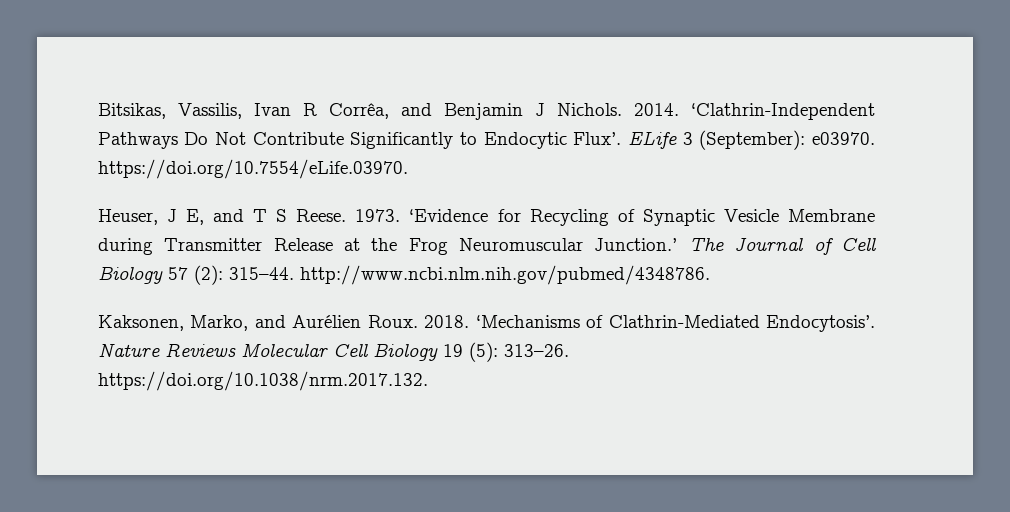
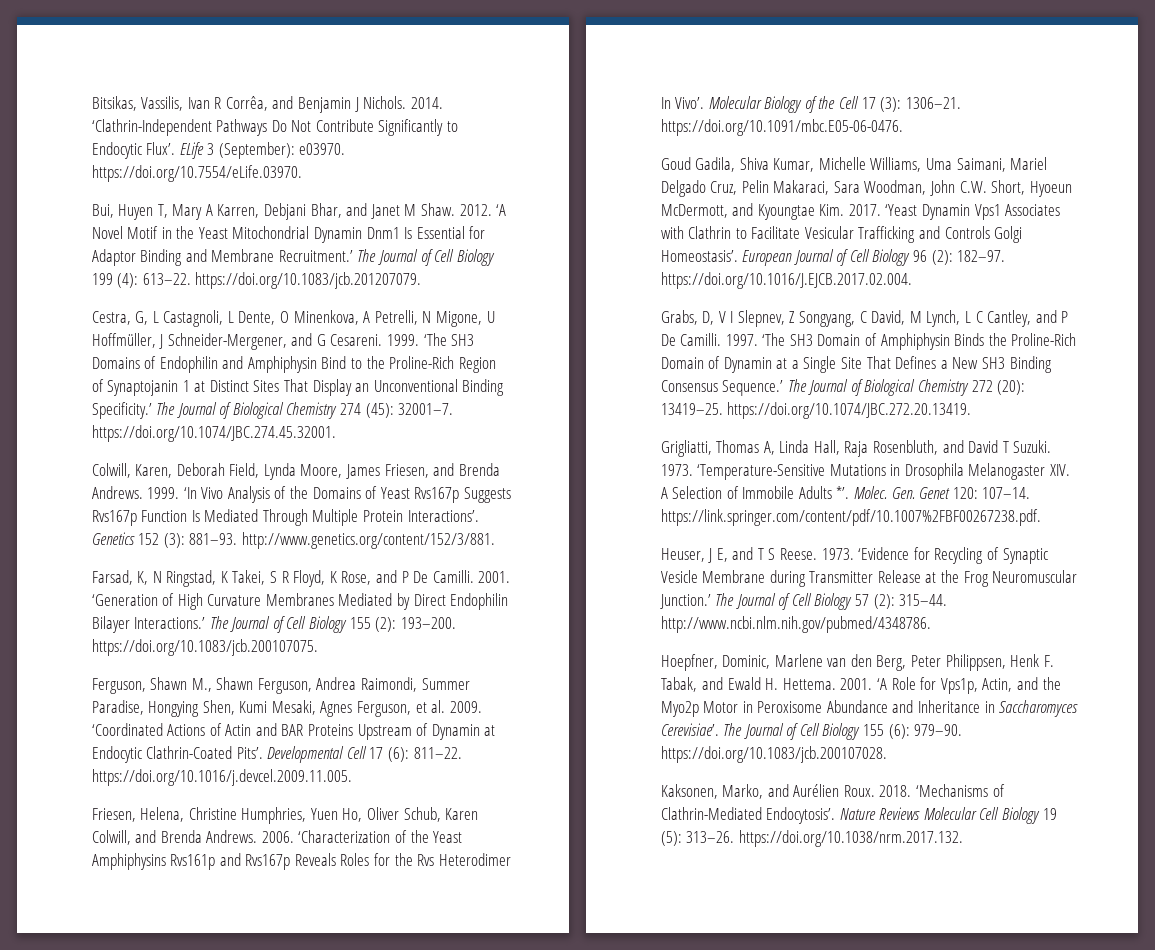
(408, 169) none -> [91,203,507,220] [91,226,486,243] [91,249,495,266] [91,272,422,289] [91,310,495,327] [91,333,475,350] [91,356,496,373] [91,379,505,396] [91,402,454,419] [91,425,336,442] [91,463,500,480] [91,486,511,503] [91,509,479,526] [91,532,495,549] [91,570,511,587] [91,593,509,610] [91,616,456,633] [91,639,318,656] [91,677,470,694] [91,700,482,717] [91,723,496,740] [91,746,462,763] [91,769,352,786] [91,807,479,824] [91,830,463,845] [91,853,511,870] [660,96,961,113] [660,119,903,136] [660,157,1048,172] [660,180,1072,197] [660,203,1061,220] [660,226,1023,243] [660,249,1006,266] [660,272,912,289] [660,310,1069,327] [660,333,1077,350] [660,356,1052,373] [660,379,1026,396] [660,402,972,419] [660,440,1052,457] [660,463,1071,480] [660,486,1031,499] [660,509,1041,526] // Bui, Huyen T, Mary A Karren, Debjani Bhar, and Janet M Shaw. 2012. ‘A Novel Motif in the Yeast Mitochondrial Dynamin Dnm1 Is Essential for Adaptor Binding and Membrane Recruitment.’ The Journal of Cell Biology 199 (4): 613–22. https://doi.org/10.1083/jcb.201207079. // Cestra, G, L Castagnoli, L Dente, O Minenkova, A Petrelli, N Migone, U Hoffmüller, J Schneider-Mergener, and G Cesareni. 1999. ‘The SH3 Domains of Endophilin and Amphiphysin Bind to the Proline-Rich Region of Synaptojanin 1 at Distinct Sites That Display an Unconventional Binding Specificity.’ The Journal of Biological Chemistry 274 (45): 32001–7. https://doi.org/10.1074/JBC.274.45.32001. // Colwill, Karen, Deborah Field, Lynda Moore, James Friesen, and Brenda Andrews. 1999. ‘In Vivo Analysis of the Domains of Yeast Rvs167p Suggests Rvs167p Function Is Mediated Through Multiple Protein Interactions’. Genetics 152 (3): 881–93. http://www.genetics.org/content/152/3/881. // Farsad, K, N Ringstad, K Takei, S R Floyd, K Rose, and P De Camilli. 2001. ‘Generation of High Curvature Membranes Mediated by Direct Endophilin Bilayer Interactions.’ The Journal of Cell Biology 155 (2): 193–200. https://doi.org/10.1083/jcb.200107075. // Ferguson, Shawn M., Shawn Ferguson, Andrea Raimondi, Summer Paradise, Hongying Shen, Kumi Mesaki, Agnes Ferguson, et al. 2009. ‘Coordinated Actions of Actin and BAR Proteins Upstream of Dynamin at Endocytic Clathrin-Coated Pits’. Developmental Cell 17 (6): 811–22. https://doi.org/10.1016/j.devcel.2009.11.005. // Friesen, Helena, Christine Humphries, Yuen Ho, Oliver Schub, Karen Colwill, and Brenda Andrews. 2006. ‘Characterization of the Yeast Amphiphysins Rvs161p and Rvs167p Reveals Roles for the Rvs Heterodimer In Vivo’. Molecular Biology of the Cell 17 (3): 1306–21. https://doi.org/10.1091/mbc.E05-06-0476. // Goud Gadila, Shiva Kumar, Michelle Williams, Uma Saimani, Mariel Delgado Cruz, Pelin Makaraci, Sara Woodman, John C.W. Short, Hyoeun McDermott, and Kyoungtae Kim. 2017. ‘Yeast Dynamin Vps1 Associates with Clathrin to Facilitate Vesicular Trafficking and Controls Golgi Homeostasis’. European Journal of Cell Biology 96 (2): 182–97. https://doi.org/10.1016/J.EJCB.2017.02.004. // Grabs, D, V I Slepnev, Z Songyang, C David, M Lynch, L C Cantley, and P De Camilli. 1997. ‘The SH3 Domain of Amphiphysin Binds the Proline-Rich Domain of Dynamin at a Single Site That Defines a New SH3 Binding Consensus Sequence.’ The Journal of Biological Chemistry 272 (20): 13419–25. https://doi.org/10.1074/JBC.272.20.13419. // Grigliatti, Thomas A, Linda Hall, Raja Rosenbluth, and David T Suzuki. 1973. ‘Temperature-Sensitive Mutations in Drosophila Melanogaster XIV. A Selection of Immobile Adults *’. Molec. Gen. Genet 120: 107–14. https://link.springer.com/content/pdf/10.1007%2FBF00267238.pdf.
(710, 275) none -> [660,654,1054,671] [660,677,1061,694] [660,700,1079,717] [660,723,963,740] [660,746,887,763] // Hoepfner, Dominic, Marlene van den Berg, Peter Philippsen, Henk F. Tabak, and Ewald H. Hettema. 2001. ‘A Role for Vps1p, Actin, and the Myo2p Motor in Peroxisome Abundance and Inheritance in Saccharomyces Cerevisiae’. The Journal of Cell Biology 155 (6): 979–90. https://doi.org/10.1083/jcb.200107028.

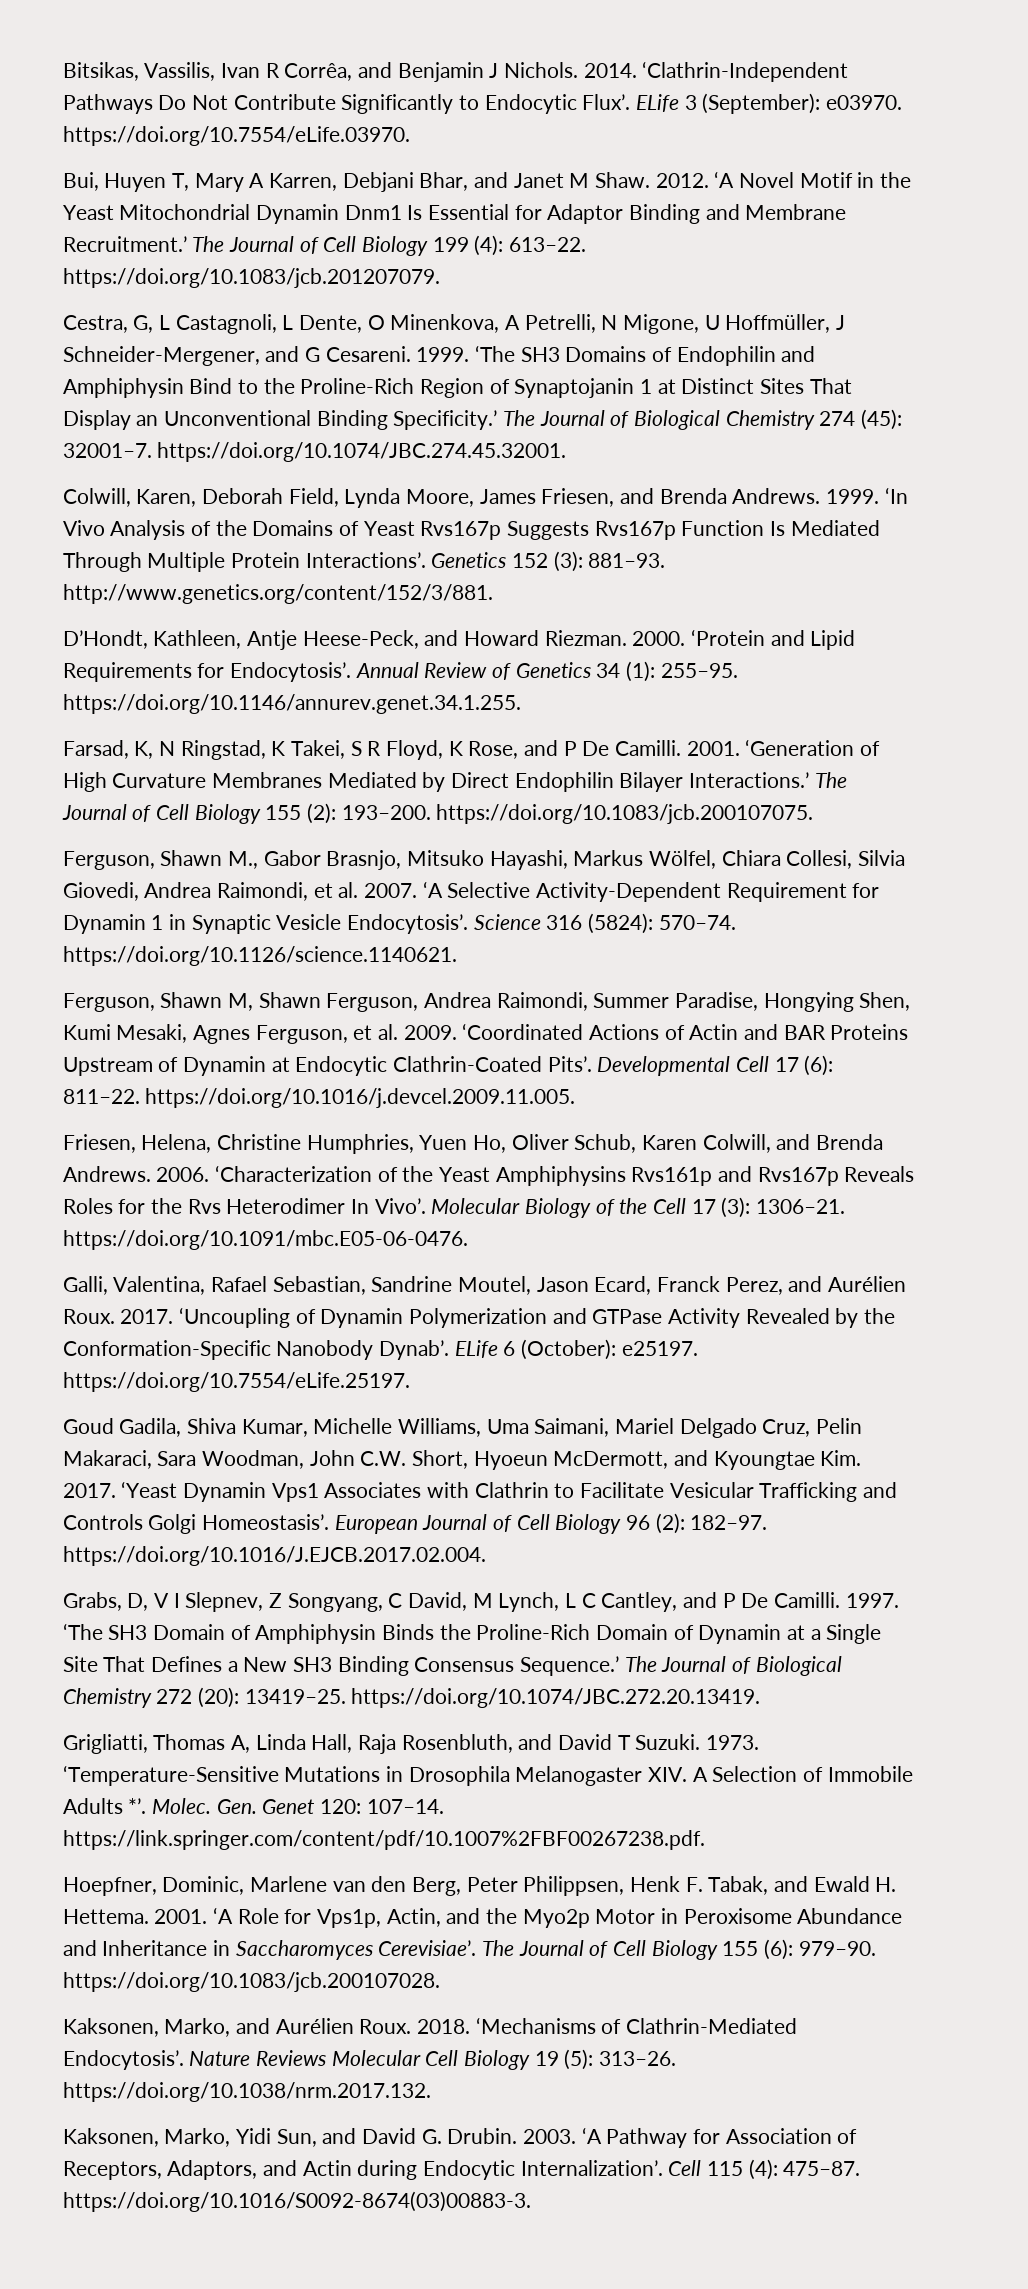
(495, 540) none -> [62,629,856,650] [62,661,738,682] [62,694,521,714] // D’Hondt, Kathleen, Antje Heese-Peck, and Howard Riezman. 2000. ‘Protein and Lipid Requirements for Endocytosis’. Annual Review of Genetics 34 (1): 255–95. https://doi.org/10.1146/annurev.genet.34.1.255.
(212, 685) none -> [263,850,906,870] [62,881,880,902] [62,913,736,934] [62,946,457,966] [62,992,254,1012] Gabor Brasnjo, Mitsuko Hayashi, Markus Wölfel, Chiara Collesi, Silvia Giovedi, Andrea Raimondi, et al. 2007. ‘A Selective Activity-Dependent Requirement for Dynamin 1 in Synaptic Vesicle Endocytosis’. Science 316 (5824): 570–74. https://doi.org/10.1126/science.1140621. // Ferguson, Shawn M,
(903, 127) none -> [62,1276,907,1295] [62,1307,896,1328] [62,1339,698,1360] [62,1372,410,1392] // Galli, Valentina, Rafael Sebastian, Sandrine Moutel, Jason Ecard, Franck Perez, and Aurélien Roux. 2017. ‘Uncoupling of Dynamin Polymerization and GTPase Activity Revealed by the Conformation-Specific Nanobody Dynab’. ELife 6 (October): e25197. https://doi.org/10.7554/eLife.25197.
[660,547,1048,564] [660,570,1078,587] [659,593,948,610] [660,616,931,633] // Heuser, J E, and T S Reese. 1973. ‘Evidence for Recycling of Synaptic Vesicle Membrane during Transmitter Release at the Frog Neuromuscular Junction.’ The Journal of Cell Biology 57 (2): 315–44. http://www.ncbi.nlm.nih.gov/pubmed/4348786. -> (705, 1840) none
(963, 838) none -> [62,2127,858,2148] [62,2159,861,2180] [62,2191,531,2212] // Kaksonen, Marko, Yidi Sun, and David G. Drubin. 2003. ‘A Pathway for Association of Receptors, Adaptors, and Actin during Endocytic Internalization’. Cell 115 (4): 475–87. https://doi.org/10.1016/S0092-8674(03)00883-3.

